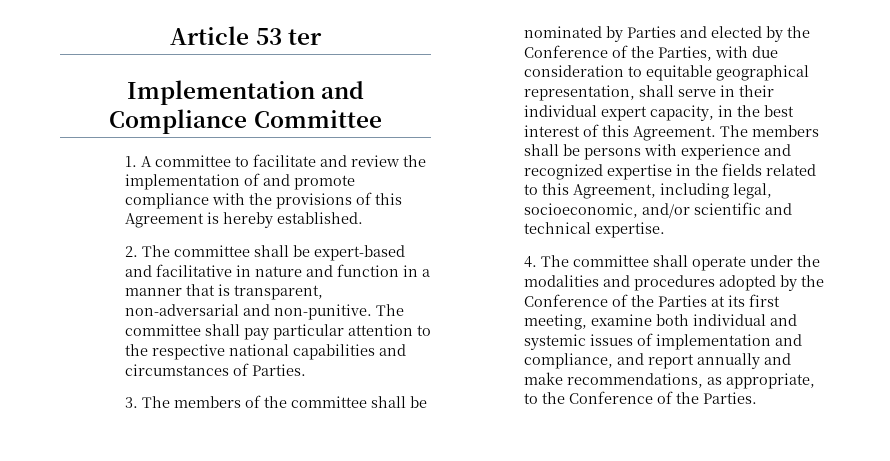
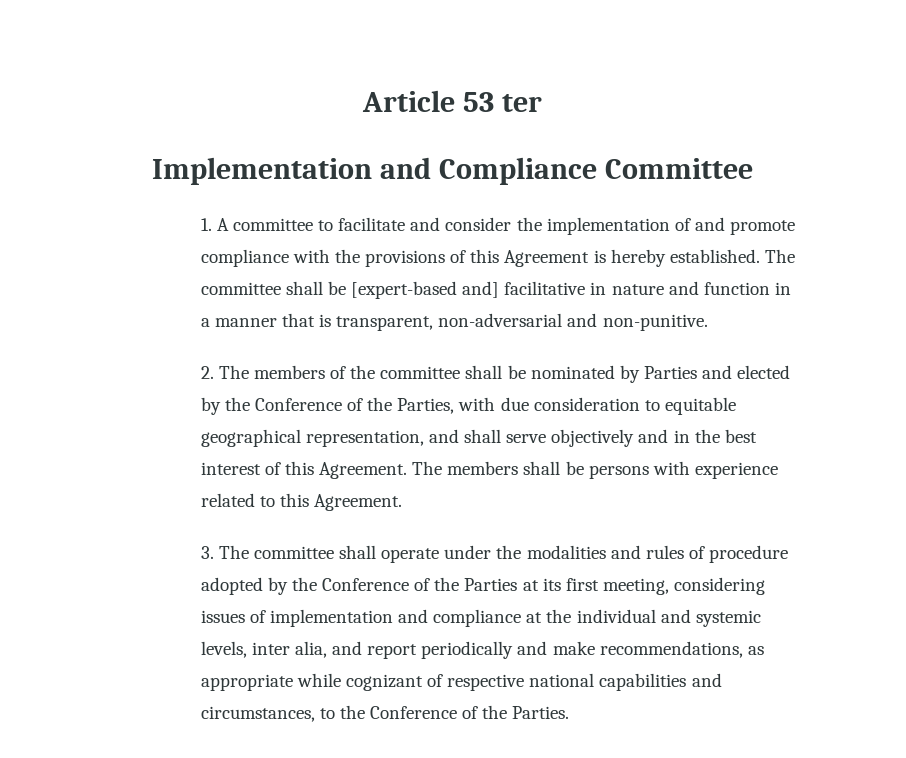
[350,155,400,167] review -> [445,217,512,231] consider
[124,246,138,257] // 2. -> (760, 256) none
[313,245,405,261] [124,265,152,277] expert-based and -> [351,281,500,299] [expert-based and]
[375,304,404,316] [124,324,431,340] [124,344,406,360] [124,363,306,376] [124,397,138,408] The committee shall pay particular attention to the respective national capabilities and circumstances of Parties. // 3. -> [200,366,214,379] // 2.
(635, 93) none -> [428,429,459,443] and
[719,85,774,97] [523,105,714,121] in their individual expert capacity, -> [551,429,669,447] objectively and
[763,144,791,156] [523,163,816,180] [523,183,772,199] [523,202,792,218] [523,222,665,238] [523,256,537,268] and recognized expertise in the fields related to this Agreement, including legal, socioeconomic, and/or scientific and technical expertise. // 4. -> [200,493,403,511] [200,546,214,559] related to this Agreement. // 3.
[633,275,715,291] procedures -> [645,545,789,563] rules of procedure
[590,314,797,326] [523,333,802,350] [523,353,613,369] examine both individual and systemic issues of implementation and compliance, -> [674,577,766,595] [200,609,761,627] [200,641,327,658] considering issues of implementation and compliance at the individual and systemic levels, inter alia,
[696,353,760,369] annually -> [421,641,514,659] periodically
[725,373,815,389] appropriate, -> [200,673,722,691] [200,706,315,722] appropriate while cognizant of respective national capabilities and circumstances,

